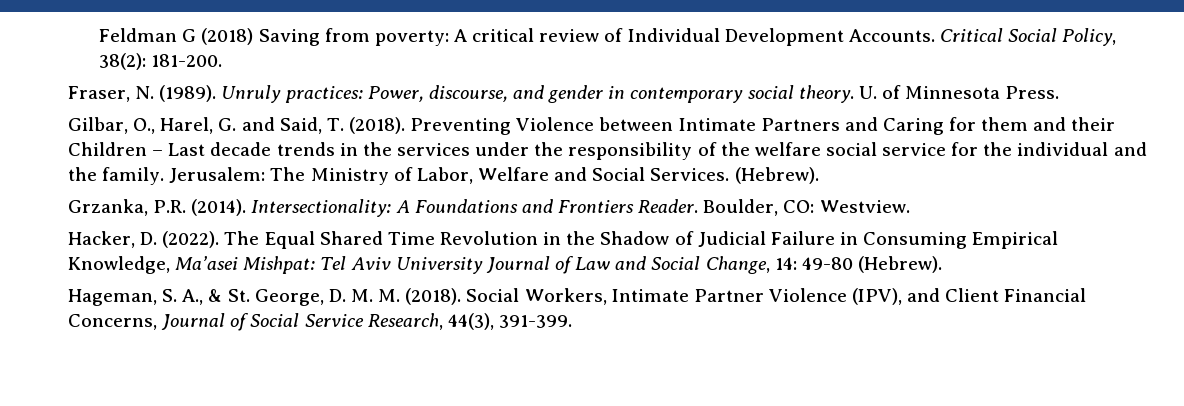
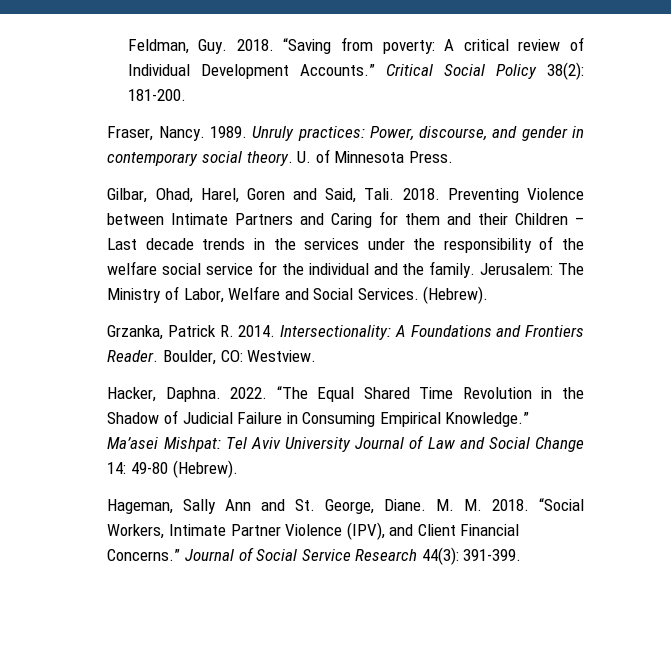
[99,28,320,46] Feldman G (2018) Saving -> [127,38,332,54] Feldman, Guy. 2018. “Saving
[848,29,935,42] Accounts. -> [299,64,375,76] Accounts.”
[1062,28,1117,46] Policy, -> [495,64,537,79] Policy
[135,85,217,102] N. (1989). -> [158,126,247,141] Nancy. 1989.
[133,117,405,134] O., Harel, G. and Said, T. (2018). -> [155,188,440,203] Ohad, Harel, Goren and Said, Tali. 2018.
[153,199,247,216] P.R. (2014). -> [168,325,276,337] Patrick R. 2014.
[140,231,260,248] D. (2022). The -> [165,386,308,402] Daphna. 2022. “The
[68,256,171,274] Knowledge, -> [445,412,530,427] Knowledge.”
[705,256,770,274] Change, -> [534,437,584,452] Change
[162,289,223,305] S. A., & -> [183,499,286,514] Sally Ann and
[328,289,346,302] D. -> [384,499,427,511] Diane.
[405,288,520,305] (2018). Social -> [492,498,584,511] 2018. “Social
[68,314,158,330] Concerns, -> [107,549,181,561] Concerns.”
[367,313,494,330] Research, 44(3), -> [355,547,459,565] Research 44(3):

